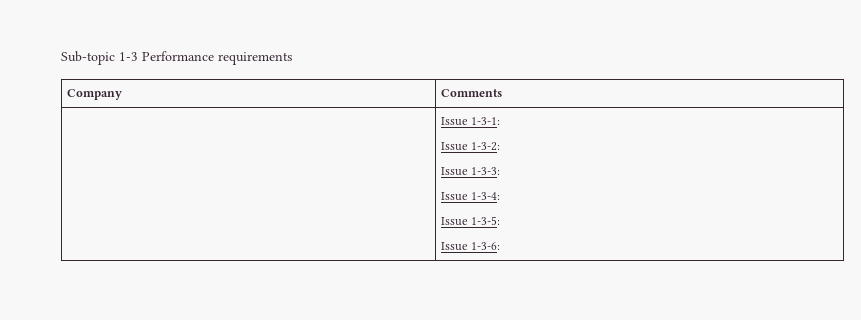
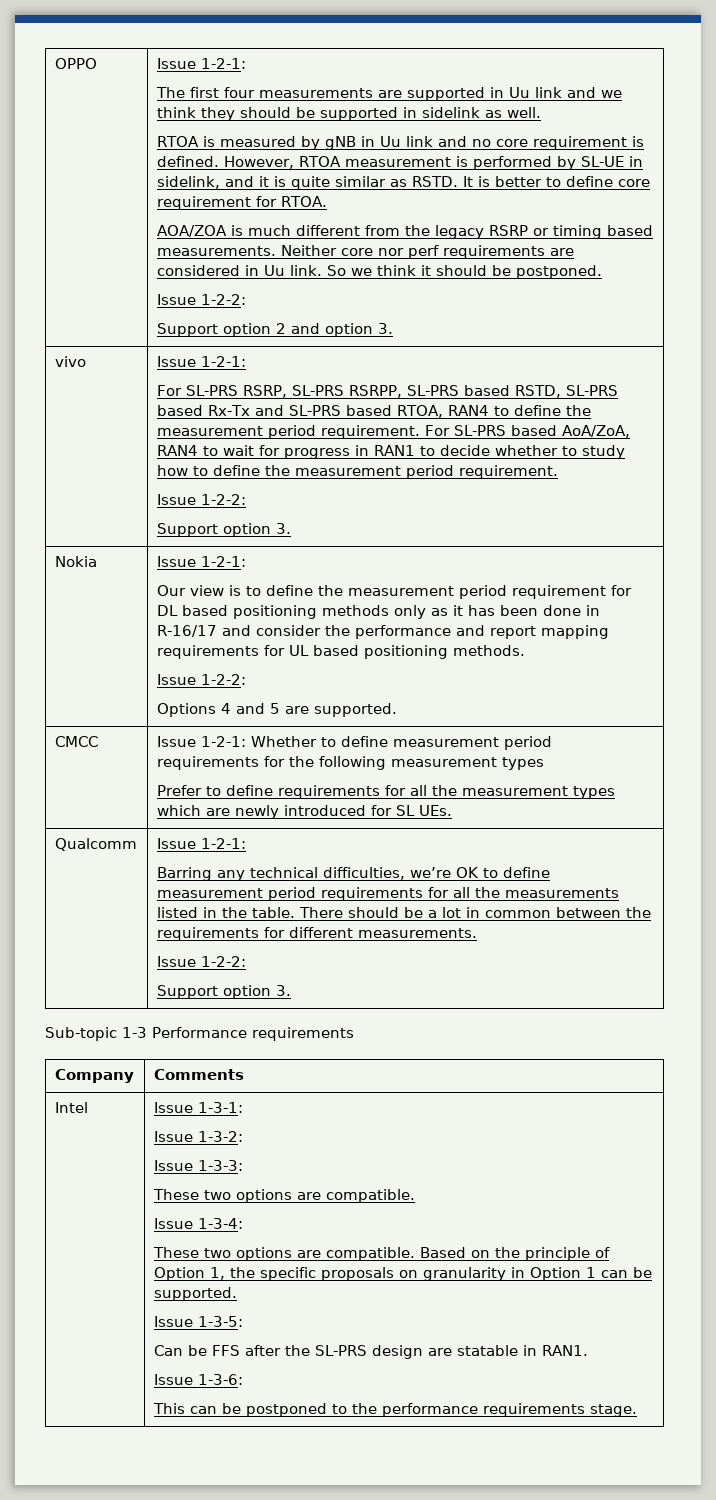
(61, 58) none -> [54,58,97,69] [156,58,246,69] [155,87,622,101] [156,107,541,121] [156,136,644,150] [156,156,643,170] [156,176,650,190] [156,196,327,210] [156,225,653,239] [156,245,574,259] [156,265,602,279] [156,294,246,305] [156,323,393,337] [54,356,86,367] [156,356,246,367] [156,385,618,398] [156,405,591,418] [156,425,630,439] [156,445,625,459] [156,465,558,479] [156,494,246,505] [156,523,291,537] [54,556,97,567] [156,556,246,567] [156,585,632,599] [156,605,600,619] [156,625,609,639] [156,645,525,659] [156,674,246,685] [156,703,397,717] [54,736,98,747] [156,736,552,750] [156,756,544,770] [156,785,615,799] [156,805,452,819] [54,838,137,851] [156,838,246,849] [156,867,550,881] [156,887,619,901] [156,907,651,918] [156,927,477,941] [156,956,246,967] [156,985,291,999] OPPO | Issue 1-2-1: // The first four measurements are supported in Uu link and we think they should be supported in sidelink as well. // RTOA is measured by gNB in Uu link and no core requirement is defined. However, RTOA measurement is performed by SL-UE in sidelink, and it is quite similar as RSTD. It is better to define core requirement for RTOA. // AOA/ZOA is much different from the legacy RSRP or timing based measurements. Neither core nor perf requirements are considered in Uu link. So we think it should be postponed. // Issue 1-2-2: // Support option 2 and option 3. // vivo | Issue 1-2-1: // For SL-PRS RSRP, SL-PRS RSRPP, SL-PRS based RSTD, SL-PRS based Rx-Tx and SL-PRS based RTOA, RAN4 to define the measurement period requirement. For SL-PRS based AoA/ZoA, RAN4 to wait for progress in RAN1 to decide whether to study how to define the measurement period requirement. // Issue 1-2-2: // Support option 3. // Nokia | Issue 1-2-1: // Our view is to define the measurement period requirement for DL based positioning methods only as it has been done in R-16/17 and consider the performance and report mapping requirements for UL based positioning methods. // Issue 1-2-2: // Options 4 and 5 are supported. // CMCC | Issue 1-2-1: Whether to define measurement period requirements for the following measurement types // Prefer to define requirements for all the measurement types which are newly introduced for SL UEs. // Qualcomm | Issue 1-2-1: // Barring any technical difficulties, we’re OK to define measurement period requirements for all the measurements listed in the table. There should be a lot in common between the requirements for different measurements. // Issue 1-2-2: // Support option 3. //
(502, 93) none -> [54,1102,88,1113] Intel
[440,192,501,201] [440,216,501,226] [440,242,501,251] Issue 1-3-4: // Issue 1-3-5: // Issue 1-3-6: -> [152,1189,415,1203] [153,1218,243,1229] [152,1247,610,1261] [153,1267,652,1281] [153,1287,237,1301] [153,1316,243,1327] [153,1345,588,1359] [153,1374,243,1385] [152,1403,637,1417] These two options are compatible. // Issue 1-3-4: // These two options are compatible. Based on the principle of Option 1, the specific proposals on granularity in Option 1 can be supported. // Issue 1-3-5: // Can be FFS after the SL-PRS design are statable in RAN1. // Issue 1-3-6: // This can be postponed to the performance requirements stage.

